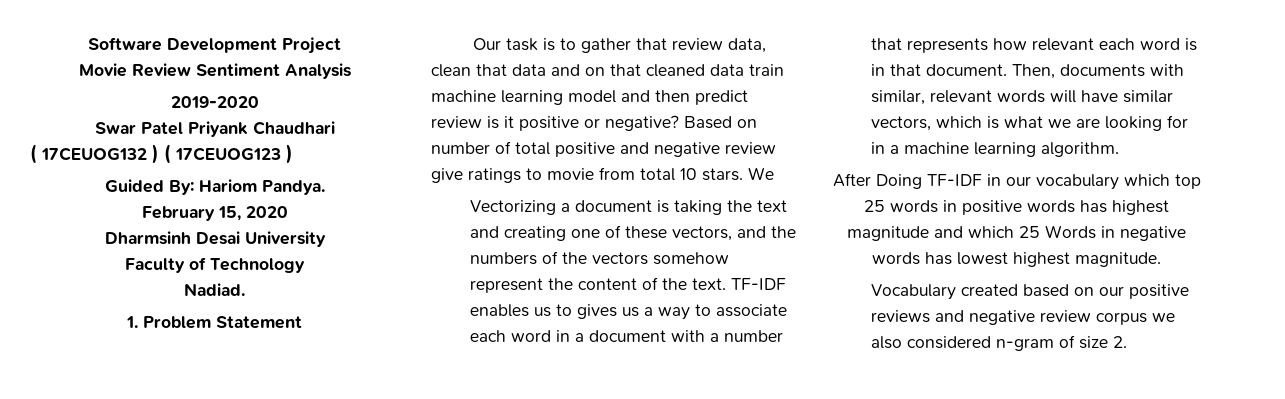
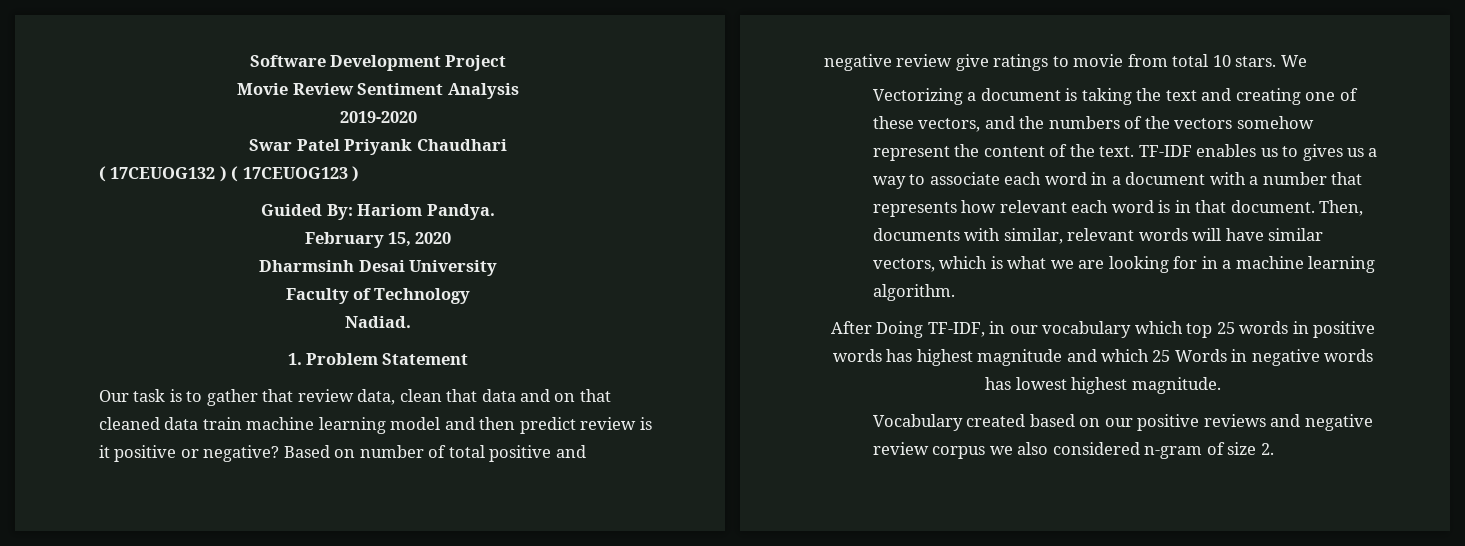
[926,174,982,186] TF-IDF -> [927,322,985,337] TF-IDF,

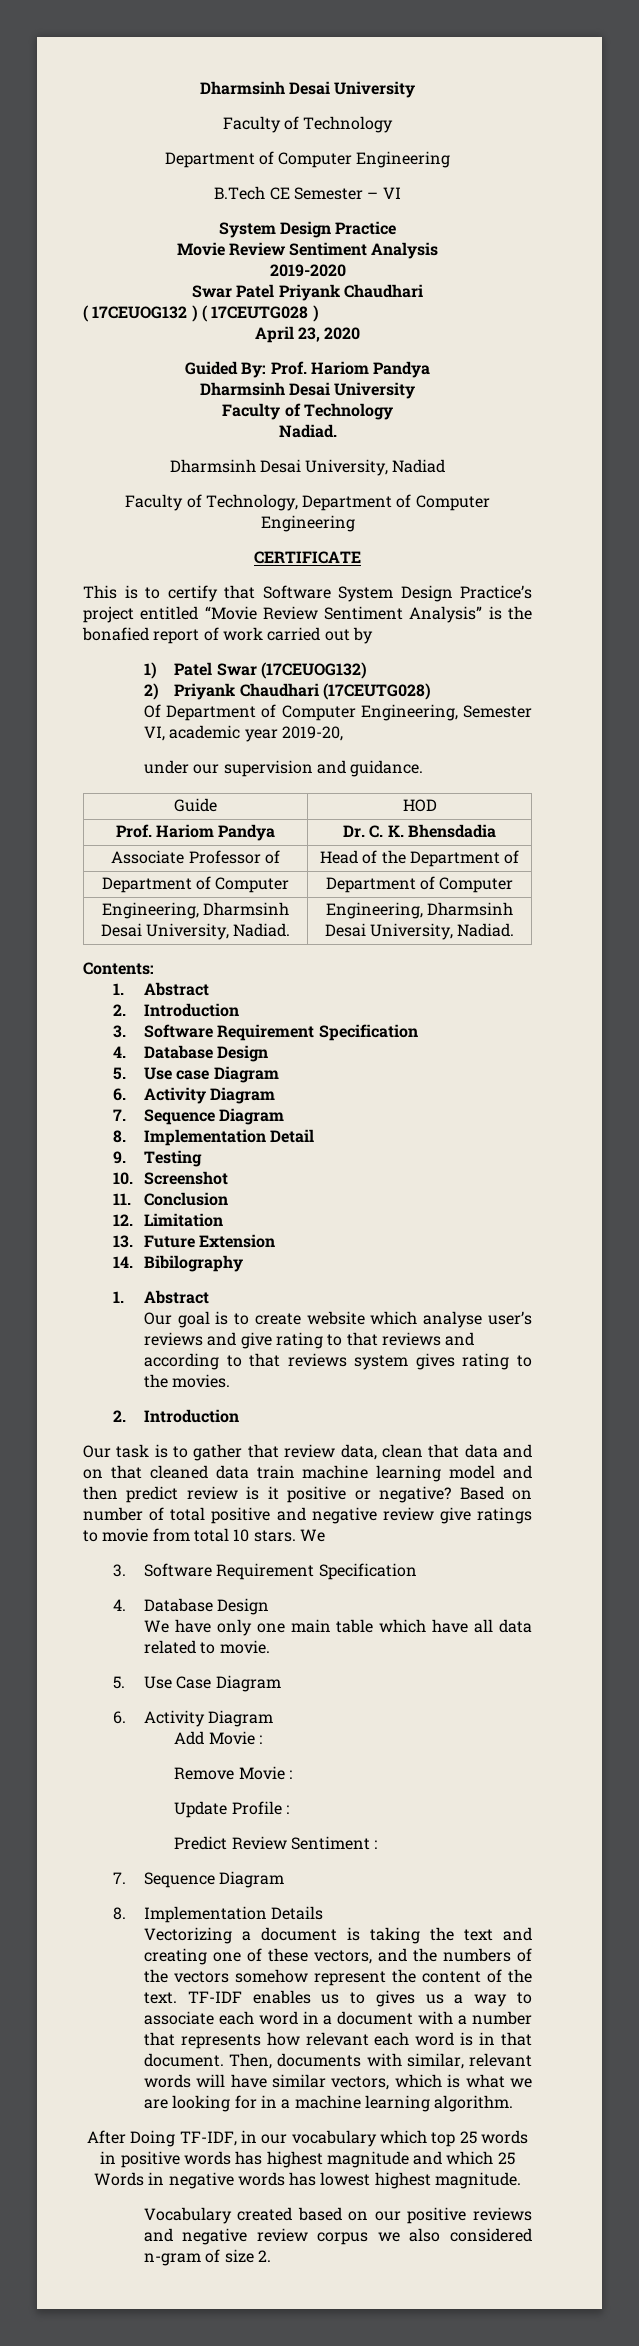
[249,55,507,71] Software Development Project -> [199,81,416,98] [222,116,394,133] [164,151,451,168] [214,186,401,200] [218,221,397,238] Dharmsinh Desai University // Faculty of Technology // Department of Computer Engineering // B.Tech CE Semester – VI // System Design Practice
[242,166,360,182] 17CEUOG123 ) -> [211,305,319,322] [254,326,361,343] 17CEUTG028 ) // April 23, 2020
[357,204,495,220] [304,232,452,248] Hariom Pandya. // February 15, 2020 -> [270,361,431,378] Prof. Hariom Pandya
[287,353,469,365] 1. Problem Statement -> [169,459,446,476] [125,494,490,511] [260,515,355,532] [254,551,361,564] [83,585,532,602] [83,606,532,623] [82,627,373,644] [143,662,368,679] [143,683,432,700] [143,704,532,721] [143,725,343,742] [143,760,424,777] [174,798,217,812] [402,799,437,812] [115,824,276,841] [343,824,496,838] [111,850,280,864] [319,850,520,867] [101,876,290,893] [325,876,514,893] [101,902,290,919] [100,923,291,940] [325,902,514,919] [324,923,515,940] [83,962,154,975] [113,982,209,996] [113,1003,239,1017] [113,1024,418,1041] [113,1045,269,1062] [113,1066,279,1083] [113,1087,276,1104] [113,1108,285,1125] [113,1129,315,1146] [113,1150,202,1167] [113,1171,228,1185] [113,1192,228,1206] [113,1213,223,1227] [113,1234,276,1248] [113,1255,243,1272] [113,1290,209,1304] [143,1311,532,1328] [143,1332,475,1349] [143,1353,532,1370] [143,1374,231,1388] [113,1409,239,1423] Dharmsinh Desai University, Nadiad // Faculty of Technology, Department of Computer Engineering // CERTIFICATE // This is to certify that Software System Design Practice’s project entitled “Movie Review Sentiment Analysis” is the bonafied report of work carried out by // 1) Patel Swar (17CEUOG132) // 2) Priyank Chaudhari (17CEUTG028) // Of Department of Computer Engineering, Semester VI, academic year 2019-20, // under our supervision and guidance. // Guide | HOD // Prof. Hariom Pandya | Dr. C. K. Bhensdadia // Associate Professor of | Head of the Department of // Department of Computer | Department of Computer // Engineering, Dharmsinh Desai University, Nadiad. | Engineering, Dharmsinh Desai University, Nadiad. // Contents: // 1. Abstract // 2. Introduction // 3. Software Requirement Specification // 4. Database Design // 5. Use case Diagram // 6. Activity Diagram // 7. Sequence Diagram // 8. Implementation Detail // 9. Testing // 10. Screenshot // 11. Conclusion // 12. Limitation // 13. Future Extension // 14. Bibilography // 1. Abstract // Our goal is to create website which analyse user’s reviews and give rating to that reviews and according to that reviews system gives rating to the movies. // 2. Introduction
(1307, 61) none -> [113,1563,417,1580] [113,1598,270,1615] [143,1619,532,1636] [143,1640,270,1654] [113,1675,281,1692] [113,1710,274,1727] [174,1731,263,1745] [174,1766,293,1780] [174,1801,290,1818] [174,1836,378,1850] [113,1871,285,1888] [113,1906,324,1923] // 3. Software Requirement Specification // 4. Database Design // We have only one main table which have all data related to movie. // 5. Use Case Diagram // 6. Activity Diagram // Add Movie : // Remove Movie : // Update Profile : // Predict Review Sentiment : // 7. Sequence Diagram // 8. Implementation Details

